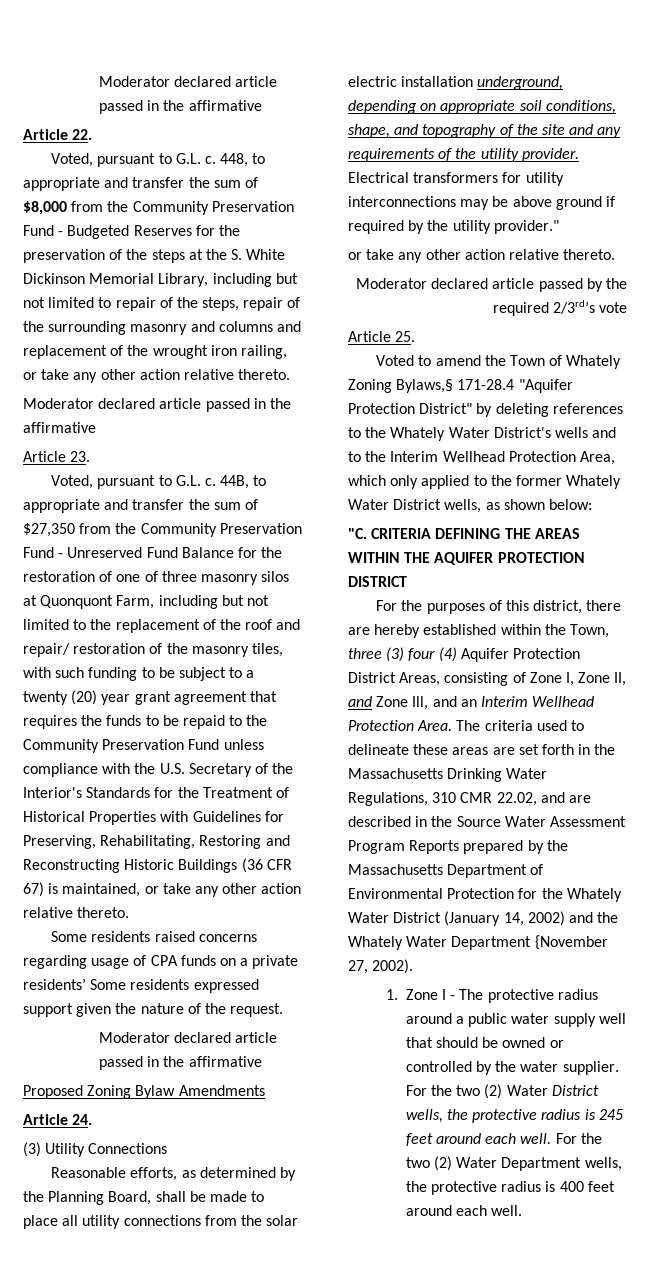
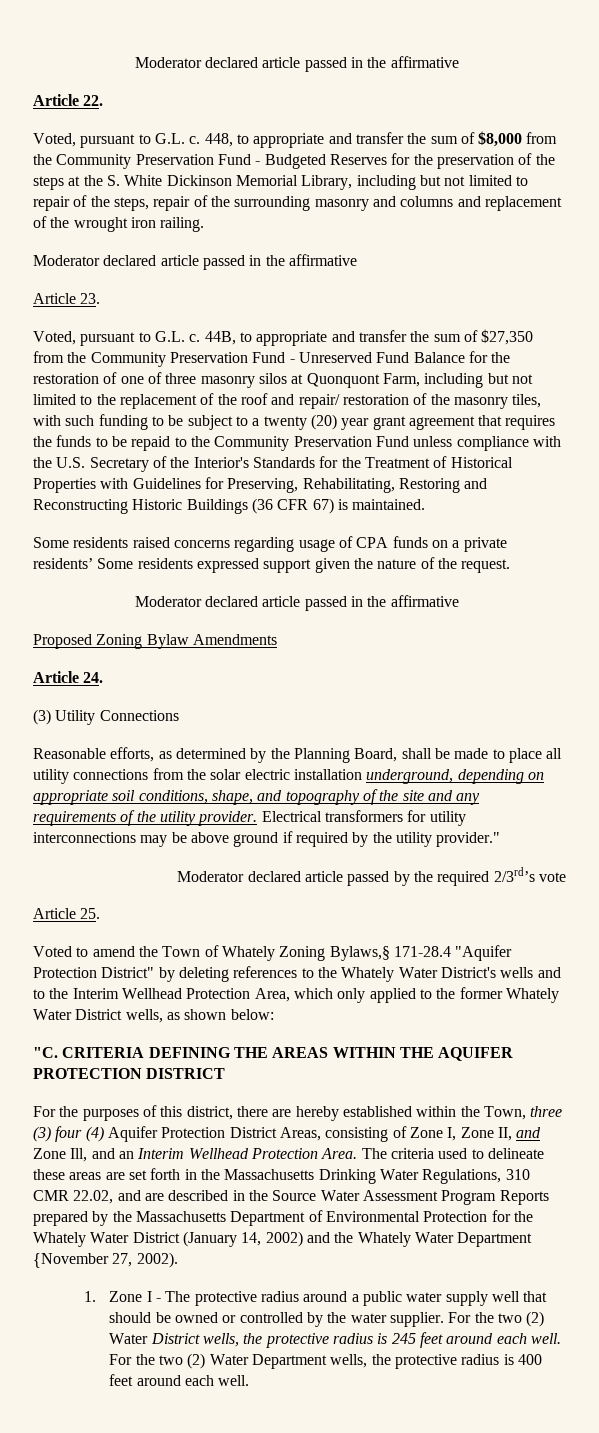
[240,345,287,359] [23,369,291,383] railing, or take any other action relative thereto. -> [160,217,205,232] railing.
[62,883,302,897] [23,907,130,918] maintained, or take any other action relative thereto. -> [352,499,426,510] maintained.
[348,249,616,263] // or take any other action relative thereto. -> (501, 839) none

